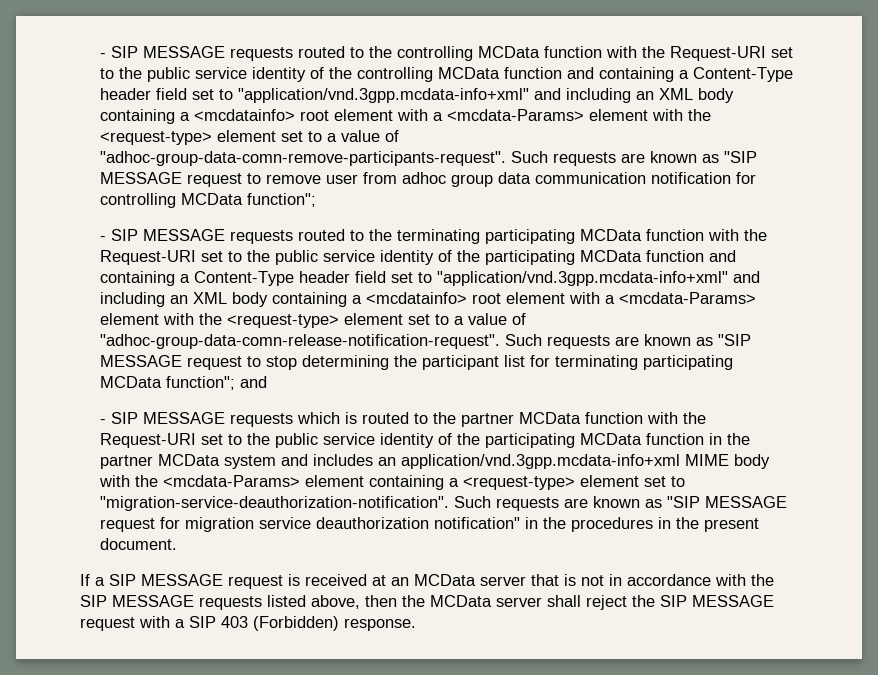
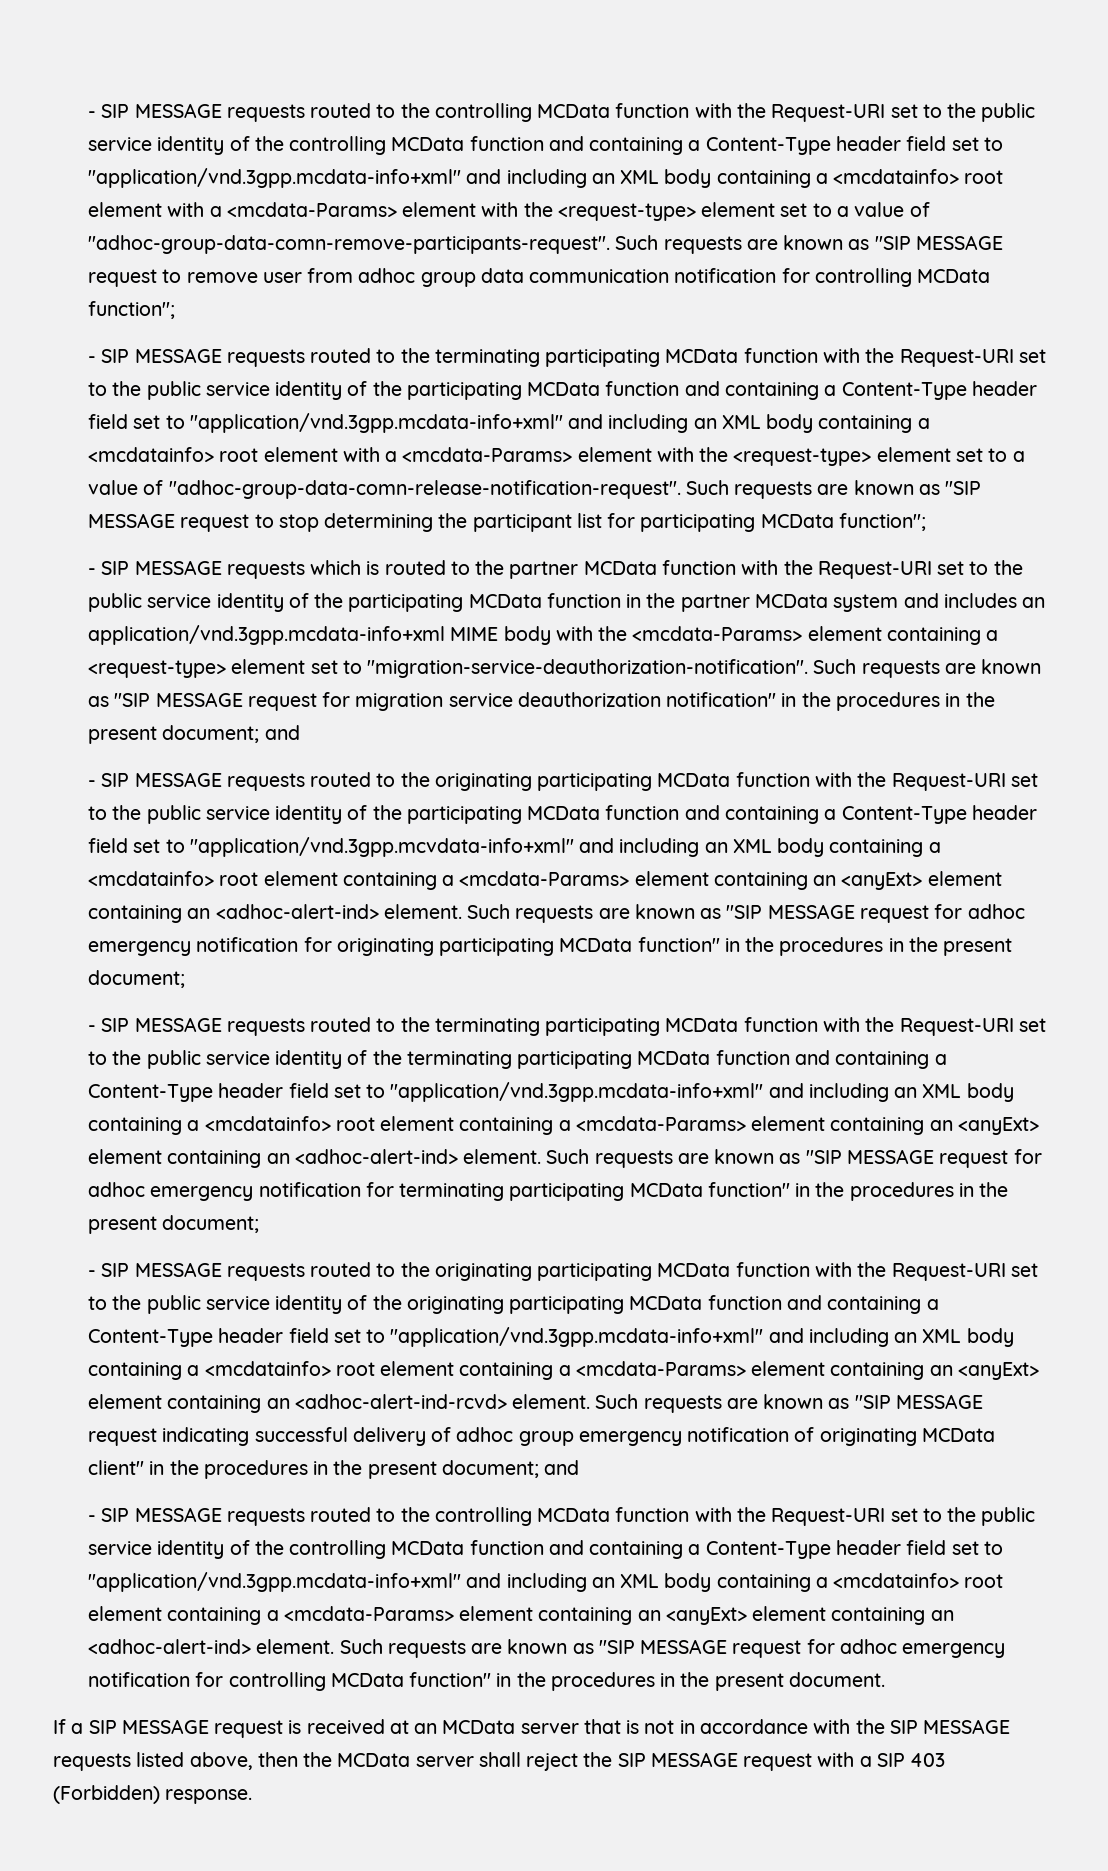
[554,355,638,370] terminating -> (636, 520) none
[239,376,267,388] and -> (926, 522) none
(759, 525) none -> [162,725,300,743] [88,772,1038,791] [88,805,1037,824] [88,837,941,857] [88,871,1002,890] [88,904,1025,923] [88,937,1013,956] [88,970,186,988] [88,1017,1046,1036] [88,1050,947,1069] [88,1082,1014,1102] [88,1116,1039,1135] [88,1149,1042,1168] [88,1182,1009,1201] [88,1215,260,1234] [88,1262,1038,1281] [88,1295,939,1314] [88,1327,1014,1347] [88,1361,1039,1380] [88,1394,983,1413] [88,1427,995,1446] [88,1460,580,1479] [88,1507,1036,1526] [88,1540,1003,1559] [88,1572,1004,1592] [88,1606,954,1625] [88,1639,1006,1658] [88,1672,784,1691] document; and // - SIP MESSAGE requests routed to the originating participating MCData function with the Request-URI set to the public service identity of the participating MCData function and containing a Content-Type header field set to "application/vnd.3gpp.mcvdata-info+xml" and including an XML body containing a <mcdatainfo> root element containing a <mcdata-Params> element containing an <anyExt> element containing an <adhoc-alert-ind> element. Such requests are known as "SIP MESSAGE request for adhoc emergency notification for originating participating MCData function" in the procedures in the present document; // - SIP MESSAGE requests routed to the terminating participating MCData function with the Request-URI set to the public service identity of the terminating participating MCData function and containing a Content-Type header field set to "application/vnd.3gpp.mcdata-info+xml" and including an XML body containing a <mcdatainfo> root element containing a <mcdata-Params> element containing an <anyExt> element containing an <adhoc-alert-ind> element. Such requests are known as "SIP MESSAGE request for adhoc emergency notification for terminating participating MCData function" in the procedures in the present document; // - SIP MESSAGE requests routed to the originating participating MCData function with the Request-URI set to the public service identity of the originating participating MCData function and containing a Content-Type header field set to "application/vnd.3gpp.mcdata-info+xml" and including an XML body containing a <mcdatainfo> root element containing a <mcdata-Params> element containing an <anyExt> element containing an <adhoc-alert-ind-rcvd> element. Such requests are known as "SIP MESSAGE request indicating successful delivery of adhoc group emergency notification of originating MCData client" in the procedures in the present document; and // - SIP MESSAGE requests routed to the controlling MCData function with the Request-URI set to the public service identity of the controlling MCData function and containing a Content-Type header field set to "application/vnd.3gpp.mcdata-info+xml" and including an XML body containing a <mcdatainfo> root element containing a <mcdata-Params> element containing an <anyExt> element containing an <adhoc-alert-ind> element. Such requests are known as "SIP MESSAGE request for adhoc emergency notification for controlling MCData function" in the procedures in the present

